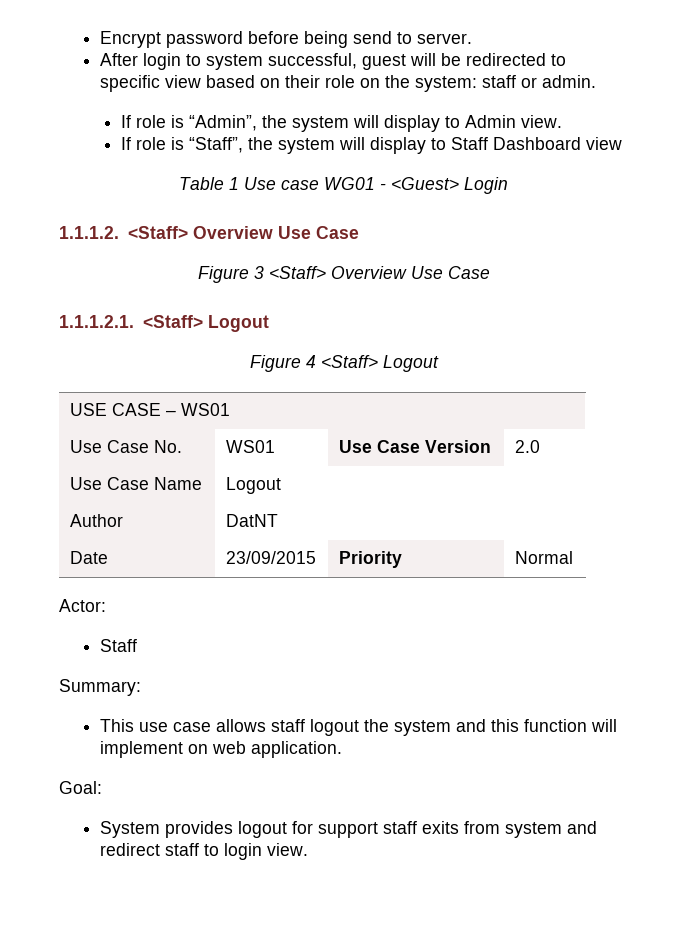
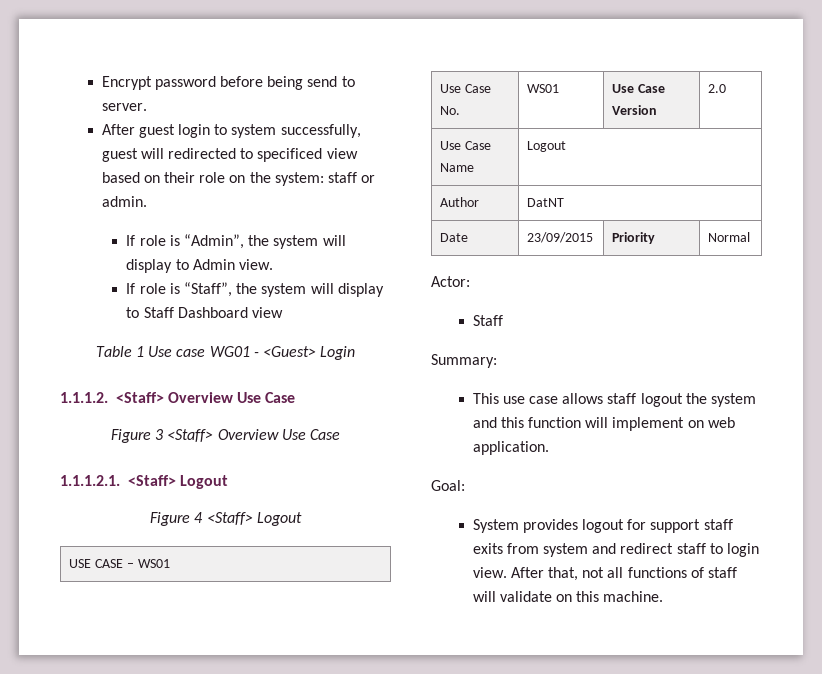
(138, 59) none -> [138,124,175,138] guest
[267,53,357,69] successful, -> [280,124,361,138] successfully,
[440,53,461,66] be -> (164, 153) none
[99,75,160,92] specific -> [257,148,323,162] specificed
(308, 849) none -> [510,567,738,581] [472,591,664,602] After that, not all functions of staff will validate on this machine.

